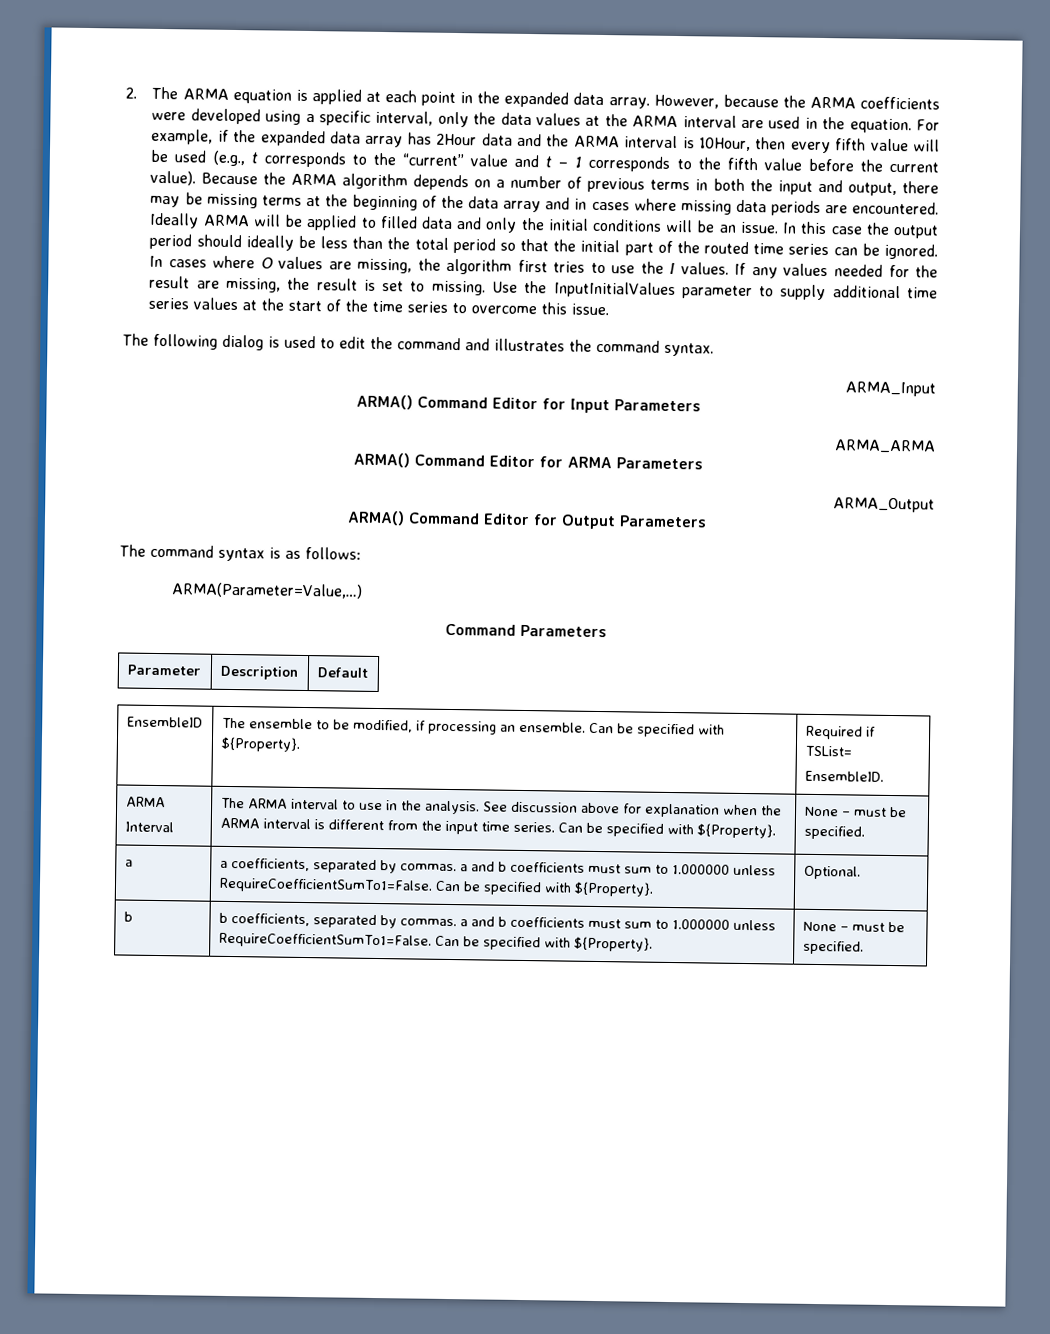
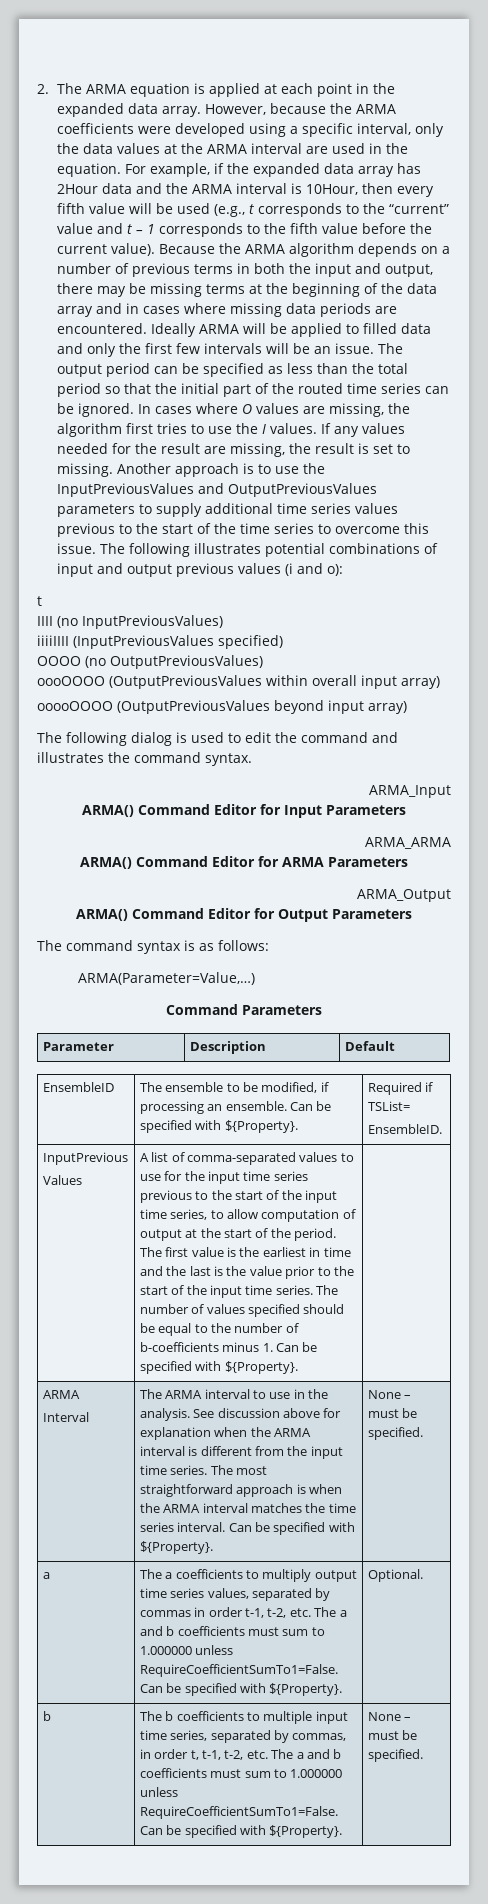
[547,218,663,232] initial conditions -> [145,343,263,354] first few intervals
[782,221,940,239] [149,233,316,251] In this case the output period should ideally be -> [378,343,404,354] [57,363,284,377] The output period can be specified as
[491,280,753,300] Use the InputInitialValues parameter -> [117,463,326,477] [57,483,378,497] [57,504,136,517] Another approach is to use the InputPreviousValues and OutputPreviousValues parameters
[242,300,258,311] at -> [57,523,133,537] previous to
(610, 309) none -> [100,543,439,557] [57,563,344,577] [37,596,42,606] [37,615,223,629] [37,635,283,649] [37,655,263,669] [37,675,440,689] [37,700,407,714] The following illustrates potential combinations of input and output previous values (i and o): // t // IIII (no InputPreviousValues) // iiiiIIII (InputPreviousValues specified) // OOOO (no OutputPreviousValues) // oooOOOO (OutputPreviousValues within overall input array) // ooooOOOO (OutputPreviousValues beyond input array)
(884, 776) none -> [42,1152,128,1165] [42,1175,82,1185] [139,1152,354,1165] [139,1171,308,1184] [139,1190,338,1203] [139,1209,356,1222] [139,1228,337,1241] [139,1247,351,1257] [139,1266,354,1279] [139,1285,339,1298] [139,1304,345,1317] [139,1323,299,1336] [139,1342,318,1352] [139,1361,298,1374] // InputPrevious // Values | A list of comma-separated values to use for the input time series previous to the start of the input time series, to allow computation of output at the start of the period. The first value is the earliest in time and the last is the value prior to the start of the input time series. The number of values specified should be equal to the number of b-coefficients minus 1. Can be specified with ${Property}. |
(555, 827) none -> [210,1465,268,1475] [139,1484,343,1497] [139,1503,356,1513] [139,1522,226,1532] The most straightforward approach is when the ARMA interval matches the time series interval.
[219,858,457,874] a coefficients, separated by commas. -> [139,1569,357,1582] [139,1588,331,1601] [139,1607,337,1618] The a coefficients to multiply output time series values, separated by commas in order t-1, t-2, etc. The
[218,912,457,929] b coefficients, separated by commas. -> [139,1711,348,1724] [139,1730,347,1743] [139,1749,294,1760] The b coefficients to multiple input time series, separated by commas, in order t, t-1, t-2, etc. The

